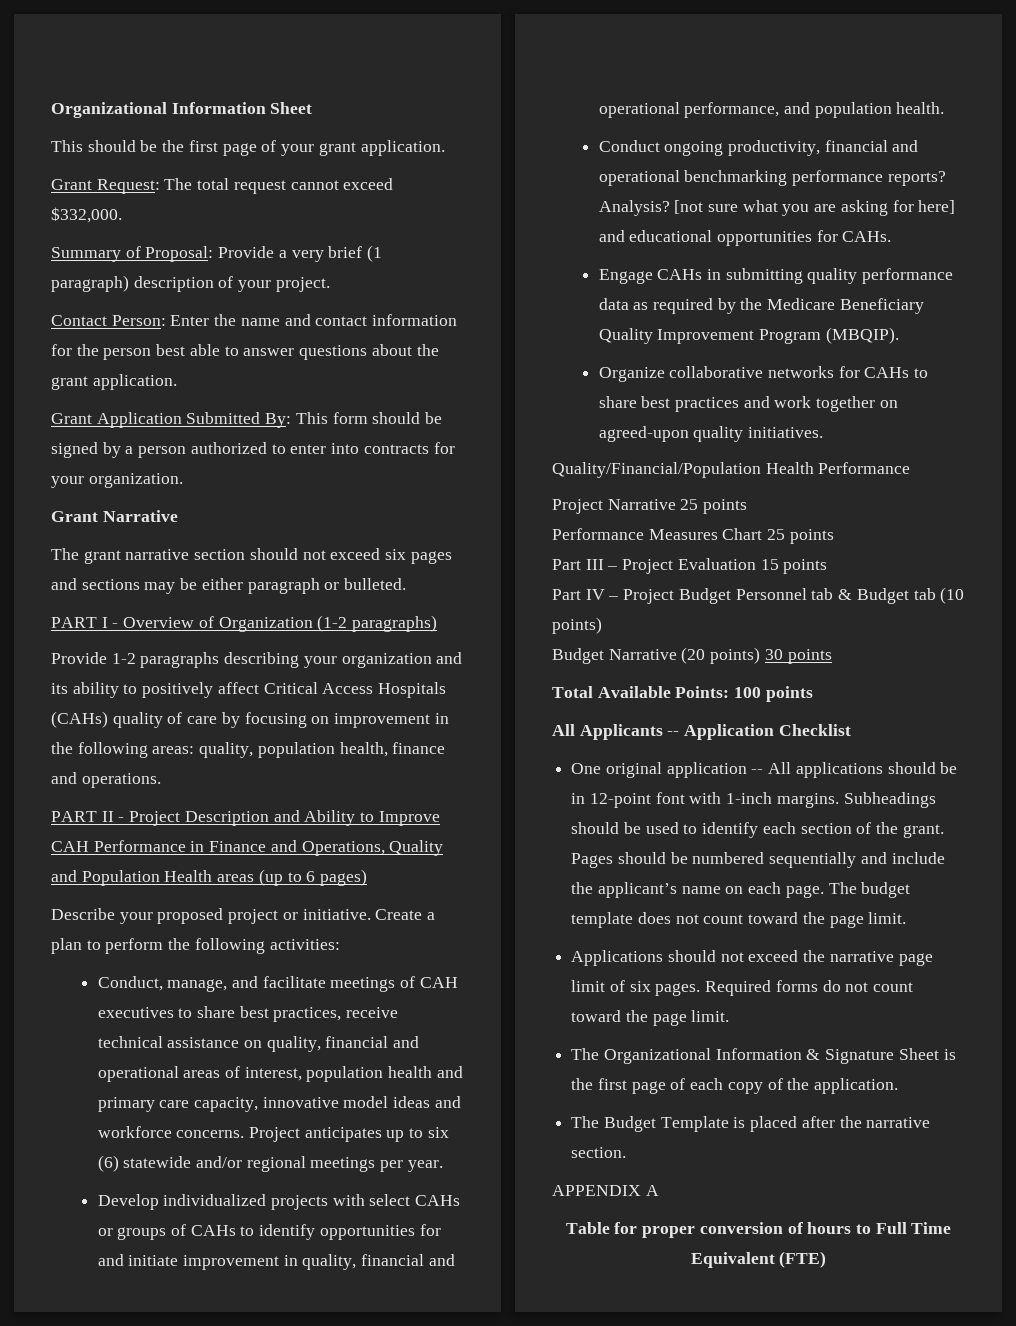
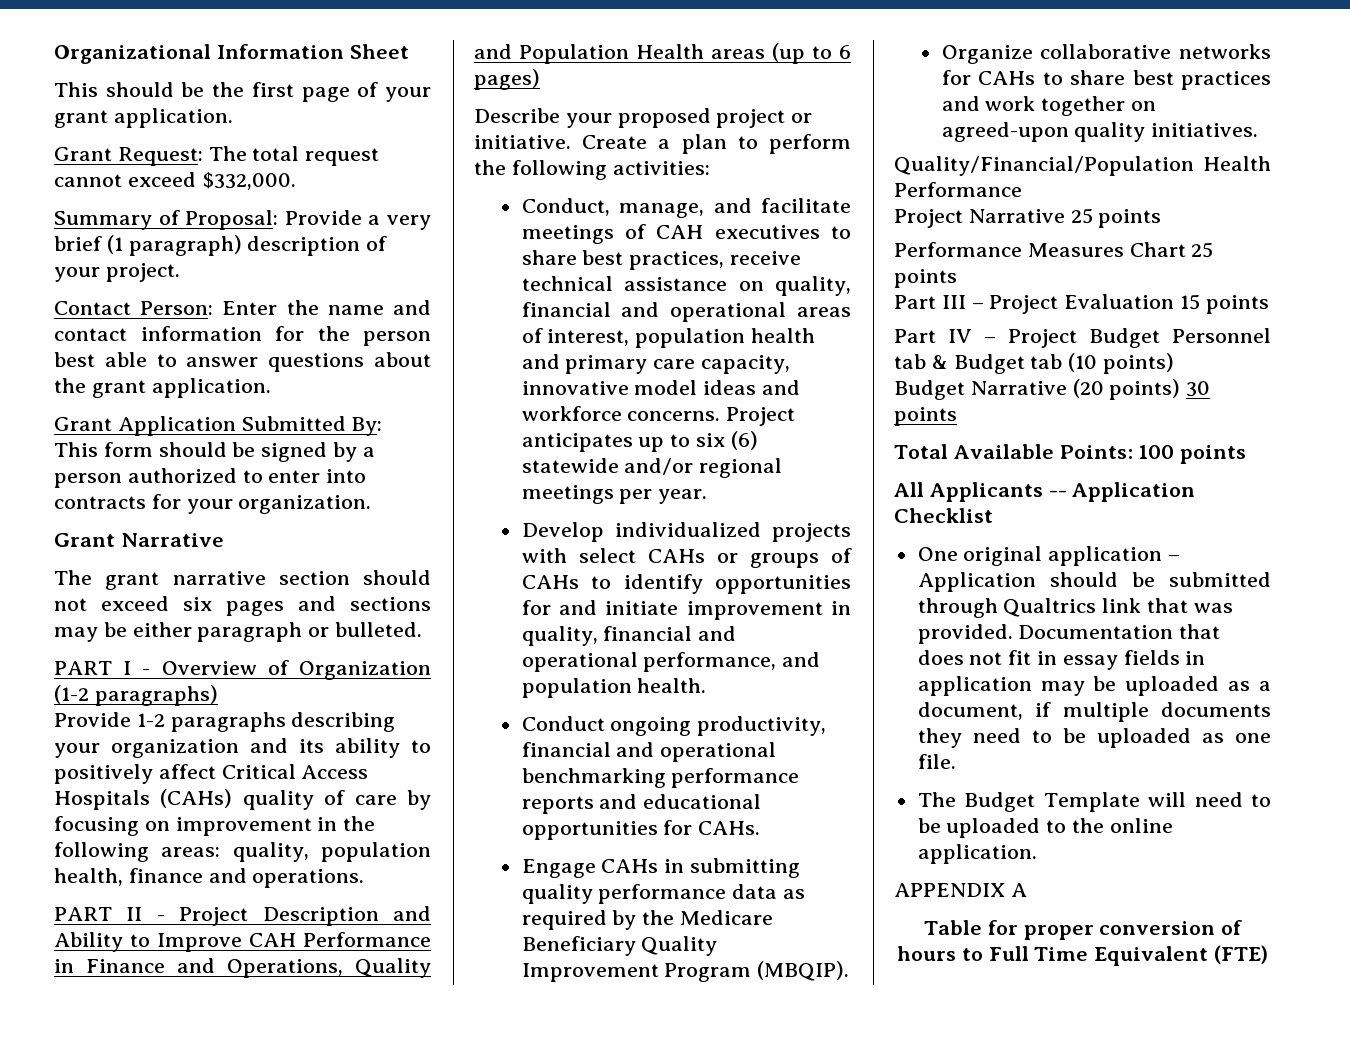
[887,171,946,186] [598,200,956,216] reports? Analysis? [not sure what you are asking for here] -> [521,796,594,814] reports
[751,762,958,778] [571,792,936,808] [571,822,944,838] [571,852,945,868] [571,882,911,898] [571,912,907,928] [571,950,933,966] [571,980,914,996] [571,1010,730,1026] [571,1048,956,1064] [571,1078,899,1094] [571,1116,931,1132] [571,1147,627,1158] -- All applications should be in 12-point font with 1-inch margins. Subheadings should be used to identify each section of the grant. Pages should be numbered sequentially and include the applicant’s name on each page. The budget template does not count toward the page limit. // Applications should not exceed the narrative page limit of six pages. Required forms do not count toward the page limit. // The Organizational Information & Signature Sheet is the first page of each copy of the application. // The Budget Template is placed after the narrative section. -> [1168,555,1181,561] [917,572,1271,592] [917,598,1233,618] [917,624,1221,644] [917,650,1206,670] [917,676,1271,696] [917,702,1271,722] [917,728,1271,748] [917,754,956,769] [917,792,1271,812] [917,818,1173,838] [917,844,1037,864] – Application should be submitted through Qualtrics link that was provided. Documentation that does not fit in essay fields in application may be uploaded as a document, if multiple documents they need to be uploaded as one file. // The Budget Template will need to be uploaded to the online application.

